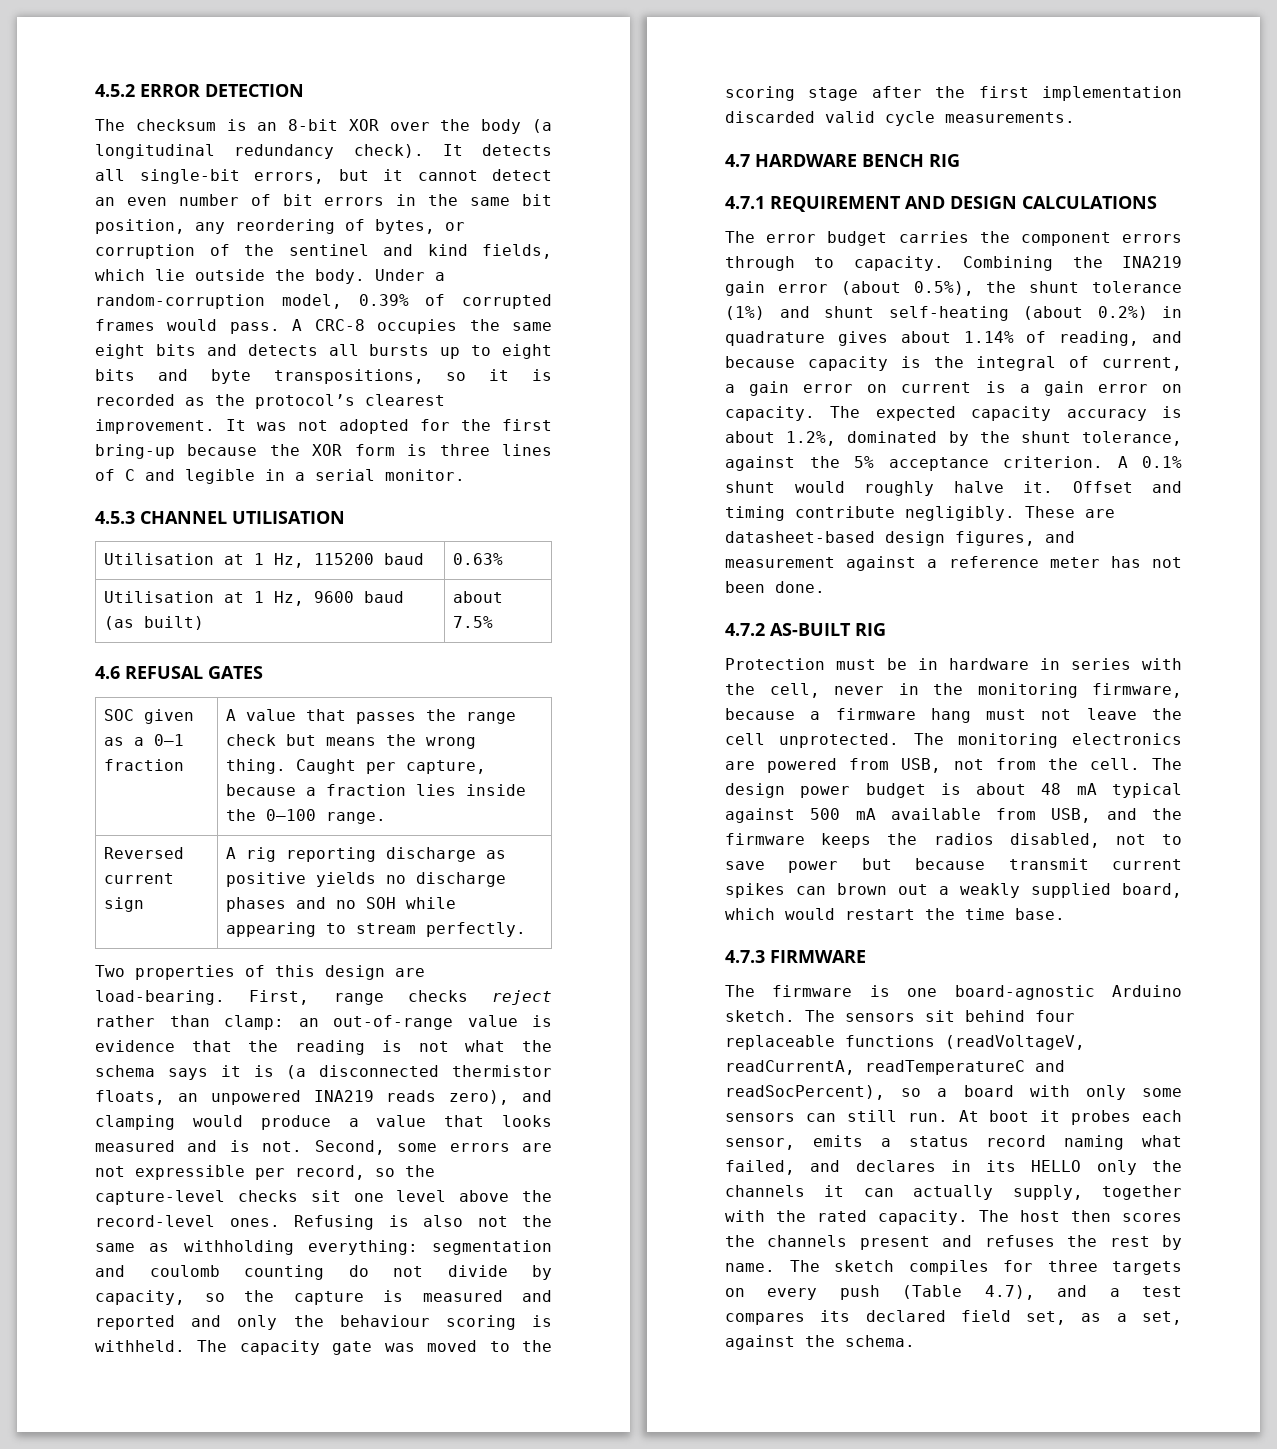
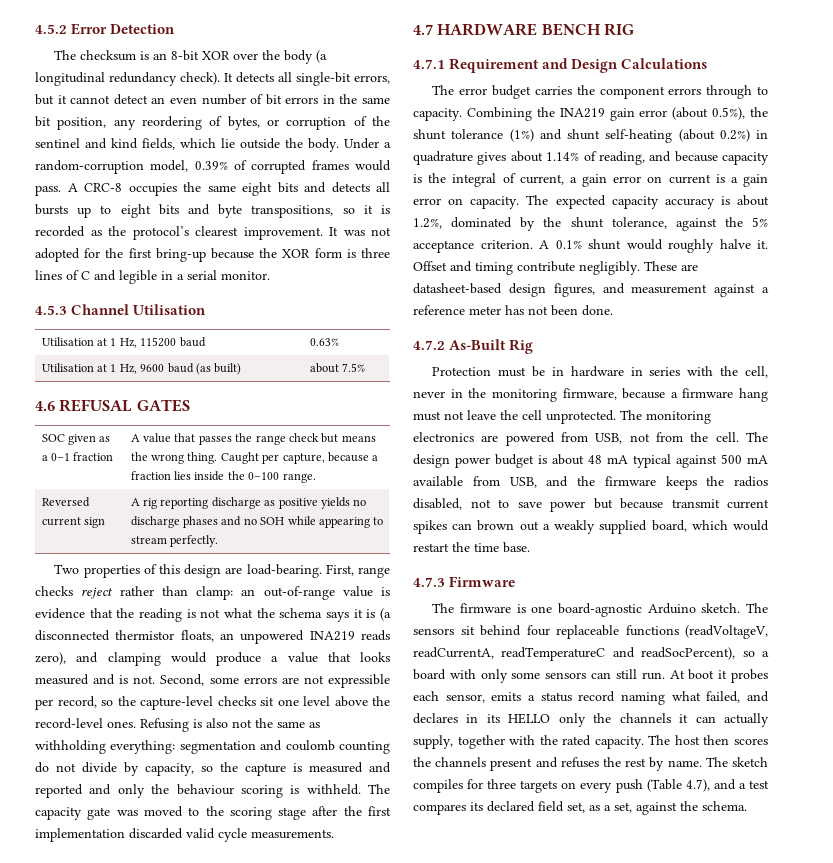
[140,84,304,97] ERROR DETECTION -> [71,23,176,35] Error Detection
[140,511,345,524] CHANNEL UTILISATION -> [71,304,207,315] Channel Utilisation
[770,196,1157,212] REQUIREMENT AND DESIGN CALCULATIONS -> [449,58,708,73] Requirement and Design Calculations
[770,623,886,636] AS-BUILT RIG -> [449,339,534,354] As-Built Rig
[770,950,866,963] FIRMWARE -> [449,576,516,587] Firmware

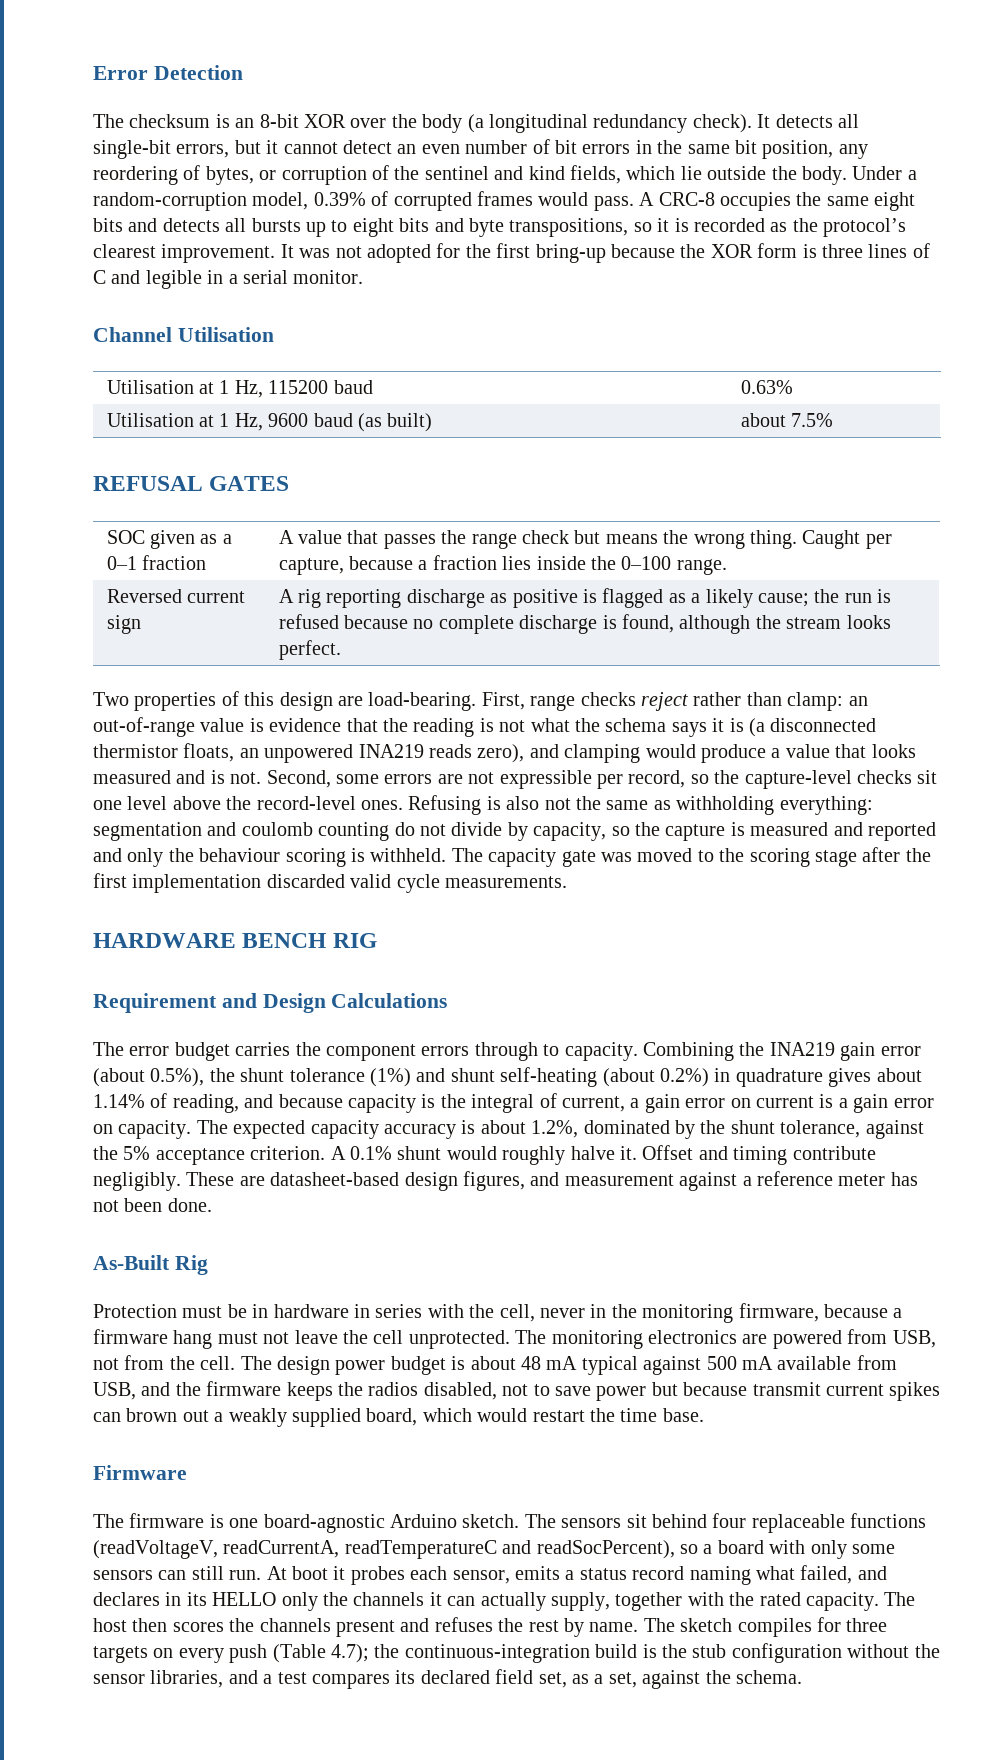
[35,24,67,34] 4.5.2 -> (93, 73) none
[35,305,67,315] 4.5.3 -> (364, 277) none
[35,401,55,411] 4.6 -> (833, 420) none
[320,497,367,509] [130,516,384,528] [130,535,219,547] yields no discharge phases and no SOH while appearing to stream perfectly. -> [582,588,892,608] [278,614,891,634] [278,640,341,660] is flagged as a likely cause; the run is refused because no complete discharge is found, although the stream looks perfect.
[413,24,433,35] 4.7 -> (567, 882) none
[413,59,445,69] 4.7.1 -> (377, 940) none
[413,340,445,350] 4.7.2 -> (212, 1205) none
[413,577,445,587] 4.7.3 -> (704, 1415) none
[685,779,710,792] 4.7), -> [331,1643,940,1663] [93,1670,224,1688] 4.7); the continuous-integration build is the stub configuration without the sensor libraries,

